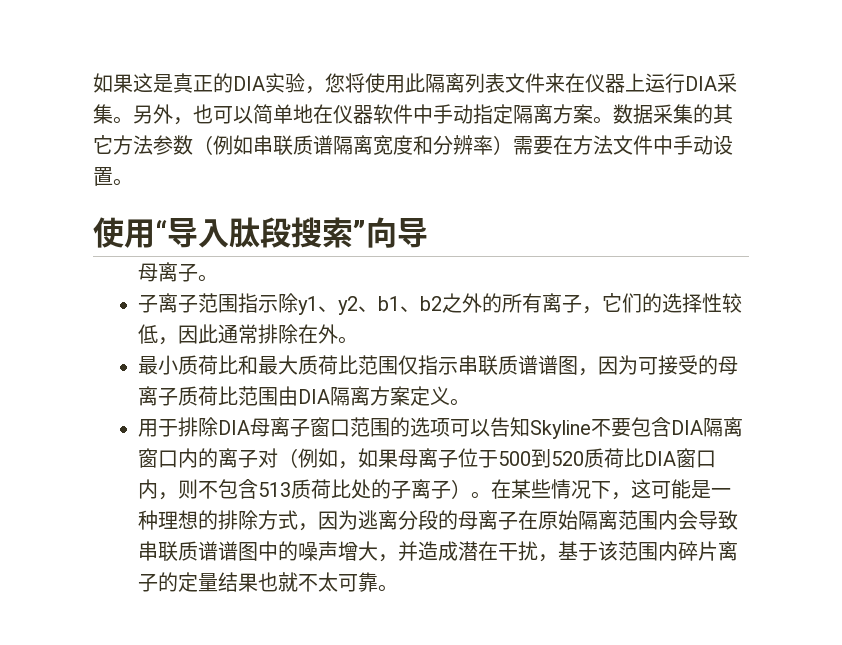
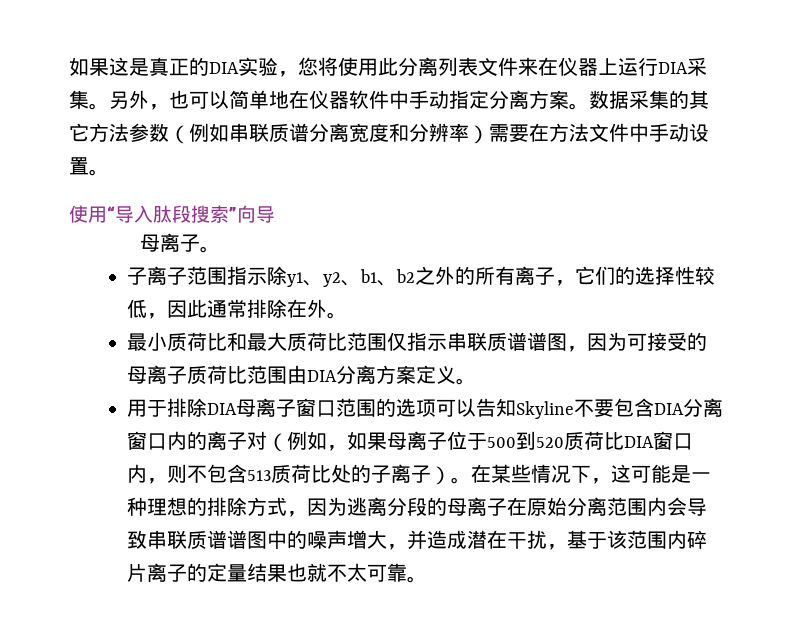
[425,73,445,93] 隔 -> [398,57,418,76] 分
[513,104,533,124] 隔 -> [489,90,509,109] 分
[333,135,353,155] 隔 -> [309,123,329,142] 分
[329,386,350,406] 隔 -> [335,365,356,384] 分
[702,417,723,437] 隔 -> [682,398,703,417] 分
[577,510,598,530] 隔 -> [566,497,587,516] 分

